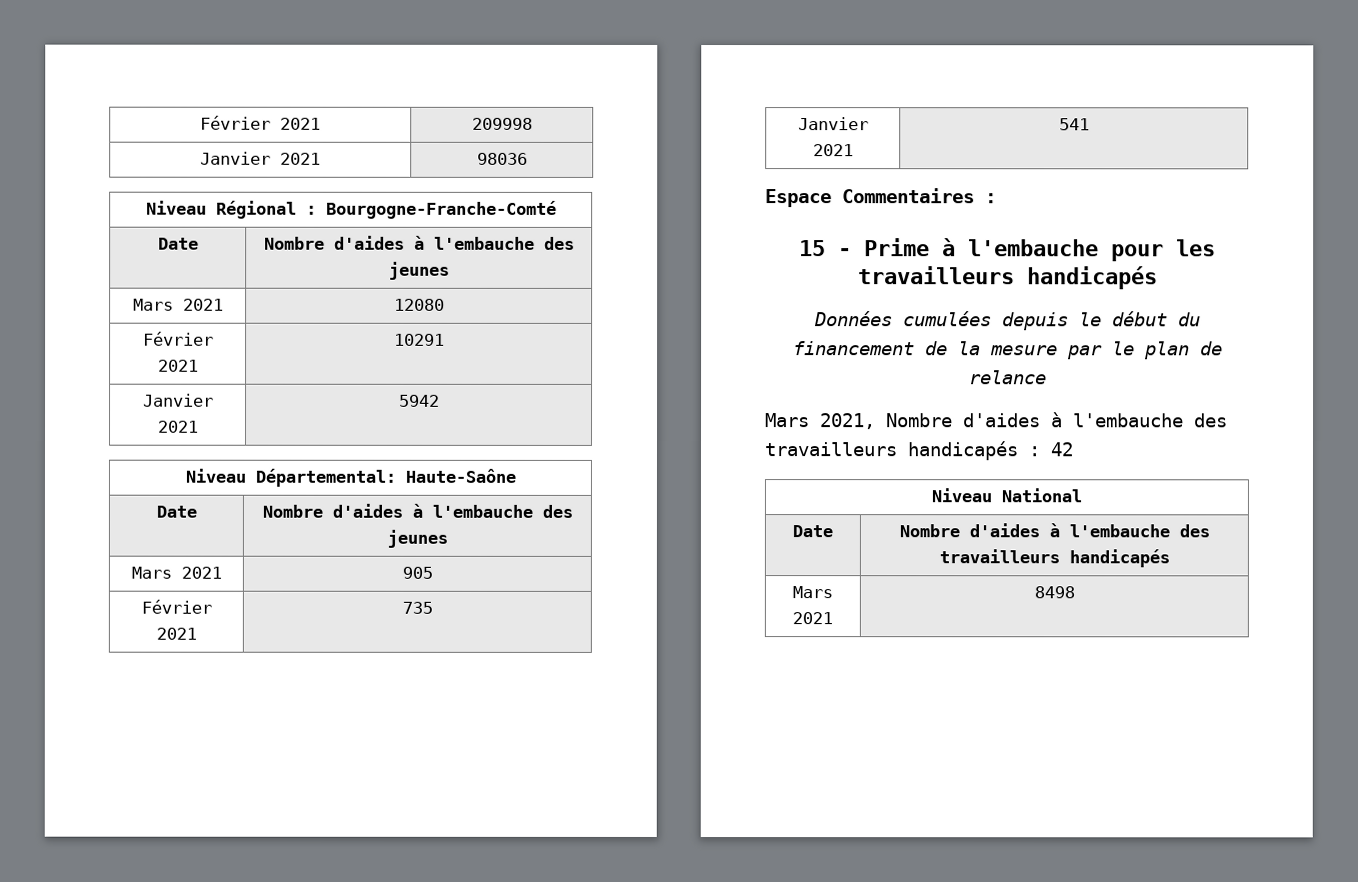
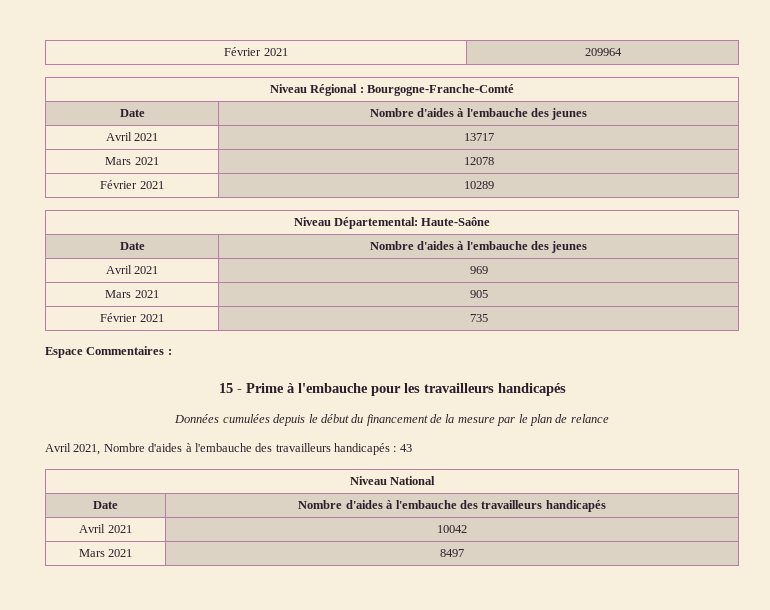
[200,115,321,130] [471,117,533,130] [200,151,321,165] [476,152,528,165] Février 2021 | 209998 // Janvier 2021 | 98036 -> [224,47,288,56] [584,48,622,56] Février 2021 | 209964
[132,298,224,311] [393,298,445,311] [142,331,214,346] [157,359,199,372] [393,333,445,346] [142,393,214,407] [157,420,199,433] [398,394,440,407] // Mars 2021 | 12080 // Février 2021 | 10291 // Janvier 2021 | 5942 -> [105,132,159,141] [463,133,494,141] [105,157,159,165] [463,157,494,165] [100,180,164,189] [463,181,494,189] // Avril 2021 | 13717 // Mars 2021 | 12078 // Février 2021 | 10289
(448, 538) none -> [105,265,159,274] [469,266,488,274] // Avril 2021 | 969
[797,117,869,131] [812,144,854,157] [1058,118,1090,131] // Janvier 2021 | 541 -> (488, 318) none
[765,413,810,428] Mars -> [45,443,71,452] Avril
[1050,442,1073,457] 42 -> [399,444,412,452] 43
[792,586,833,599] [792,612,833,625] [1033,586,1075,599] // Mars 2021 | 8498 -> [79,524,132,533] [437,525,467,533] [78,549,133,557] [440,549,464,557] // Avril 2021 | 10042 // Mars 2021 | 8497

